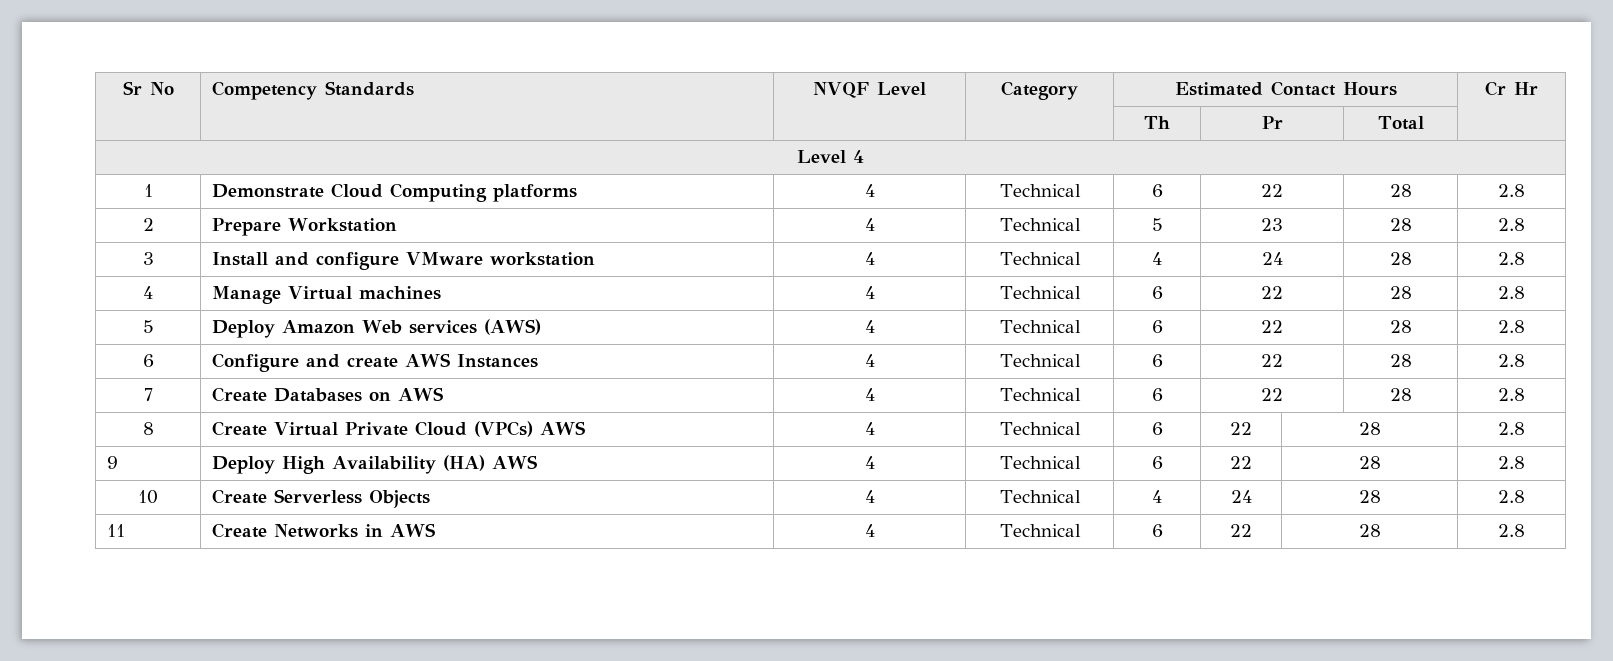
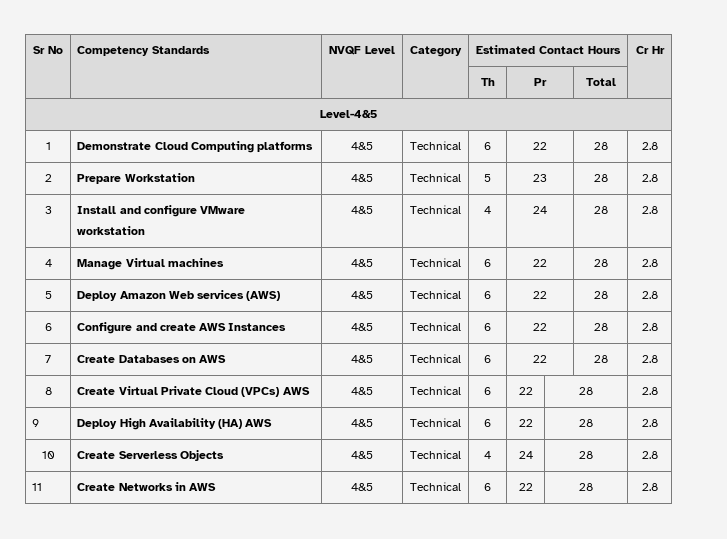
[797,150,864,163] Level 4 -> [320,109,377,118] Level-4&5
[864,184,875,197] 4 -> [351,142,373,150] 4&5
[864,218,875,231] 4 -> [351,174,373,182] 4&5
[864,252,875,265] 4 -> [351,206,373,214] 4&5
[864,286,875,299] 4 -> [351,259,373,267] 4&5
[864,320,875,333] 4 -> [351,291,373,299] 4&5
[864,354,875,367] 4 -> [351,323,373,331] 4&5
[864,388,875,401] 4 -> [351,355,373,363] 4&5
[864,422,875,435] 4 -> [351,387,373,395] 4&5
[864,456,875,469] 4 -> [351,419,373,427] 4&5
[864,490,875,503] 4 -> [351,451,373,459] 4&5
[864,524,875,537] 4 -> [351,483,373,491] 4&5

